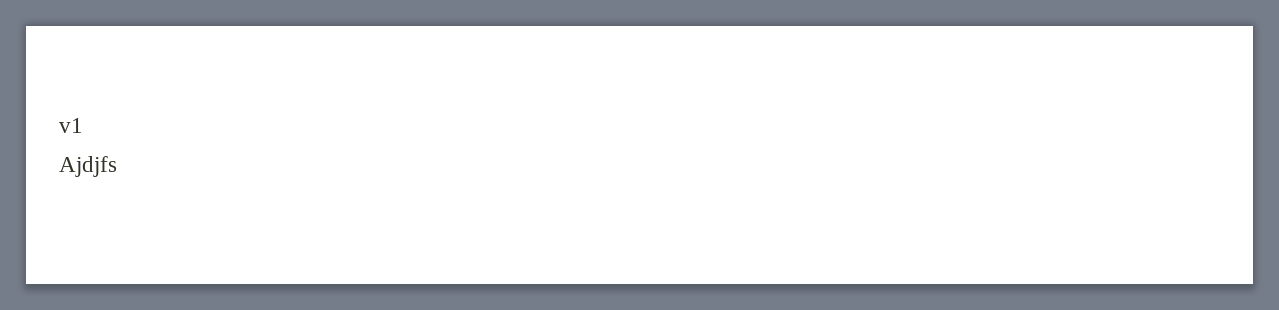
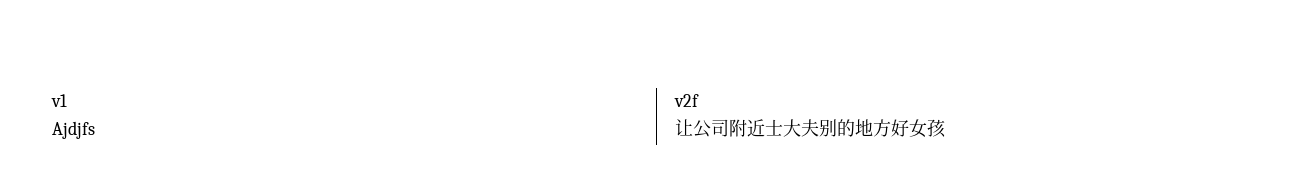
(117, 166) none -> [674,94,699,107] [675,119,946,138] // v2f // 让公司附近士大夫别的地方好女孩

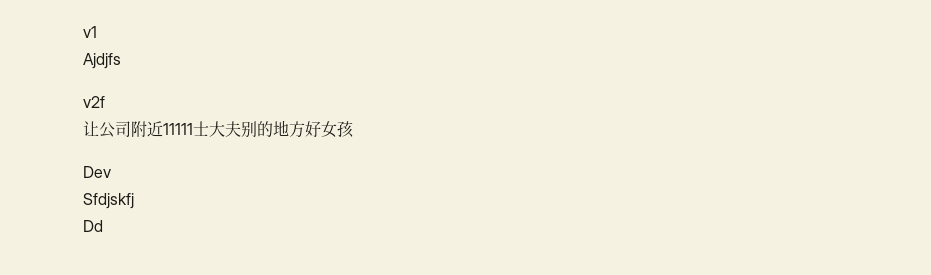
(765, 128) none -> [163,123,193,135] 11111
(946, 128) none -> [83,166,111,178] [83,193,134,209] [83,220,103,232] // Dev // Sfdjskfj // Dd

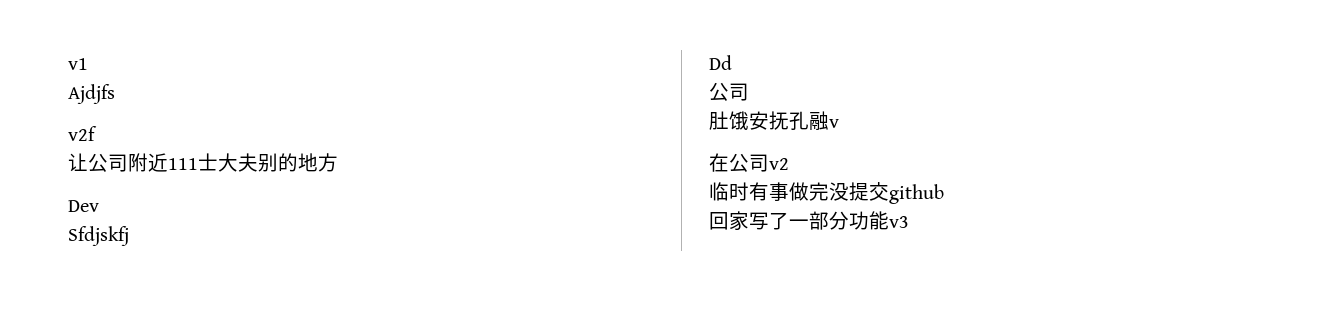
[163,123,193,135] 11111 -> [168,158,198,170] 111
[305,121,354,138] 好女孩 -> (338, 162) none
(103, 226) none -> [709,82,749,101] [709,111,839,130] [709,153,789,172] [709,182,944,204] [709,211,909,231] // 公司 // 肚饿安抚孔融v // 在公司v2 // 临时有事做完没提交github // 回家写了一部分功能v3

